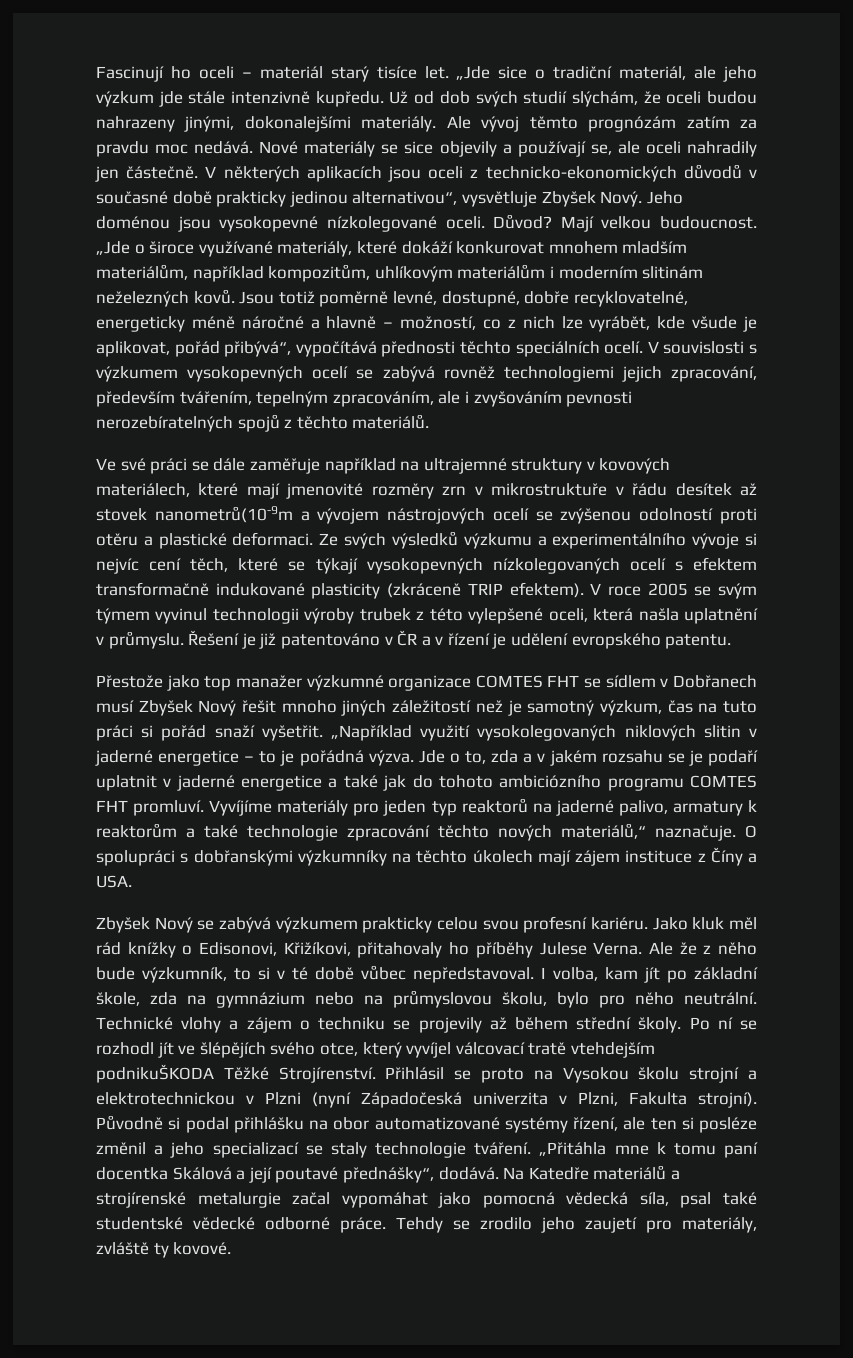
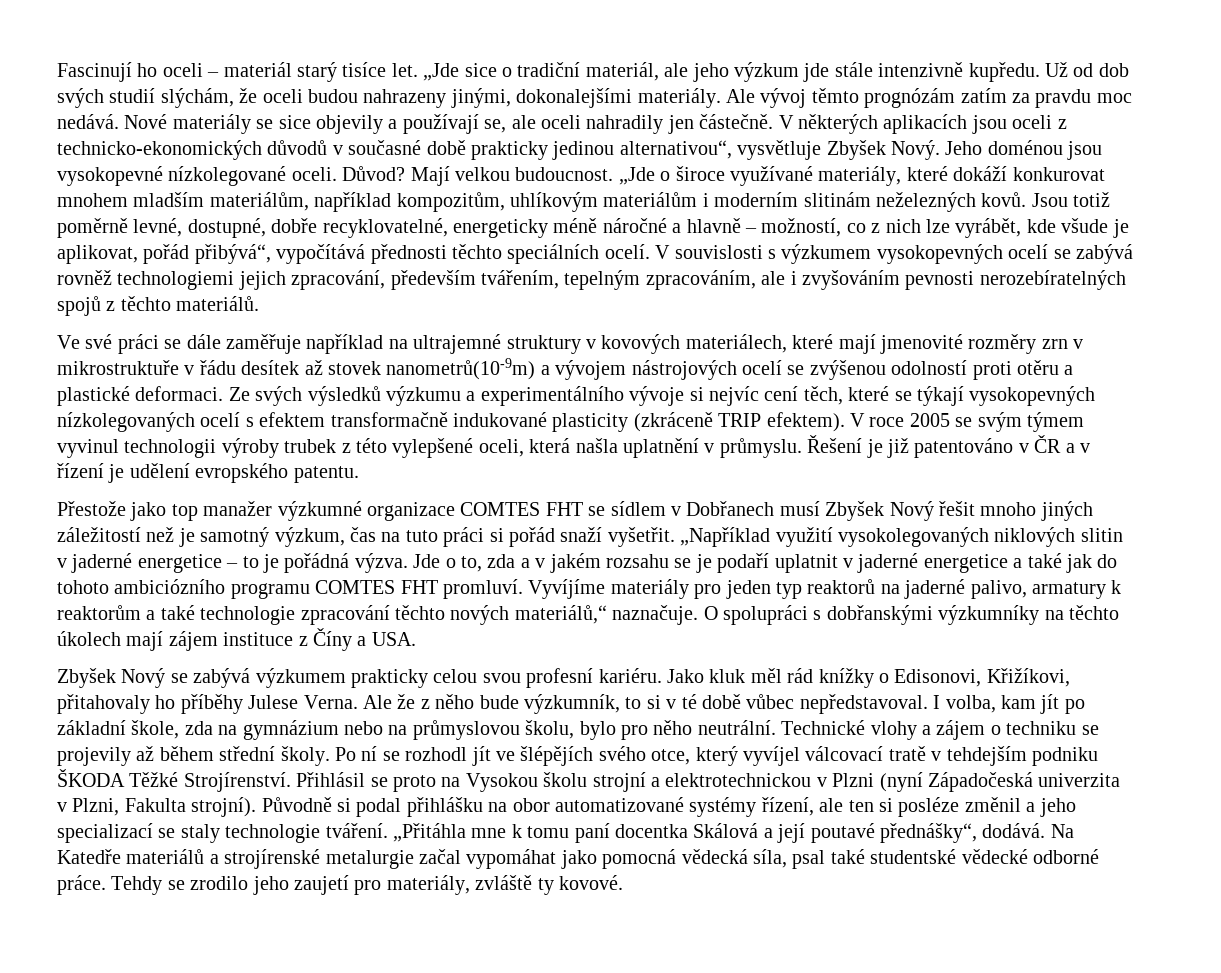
[154,506,293,523] nanometrů(10-9m -> [386,358,536,380] nanometrů(10-9m)
[570,1042,655,1058] [96,1064,214,1083] vtehdejším podnikuŠKODA -> [931,746,1098,766] [57,769,125,787] v tehdejším podniku ŠKODA

